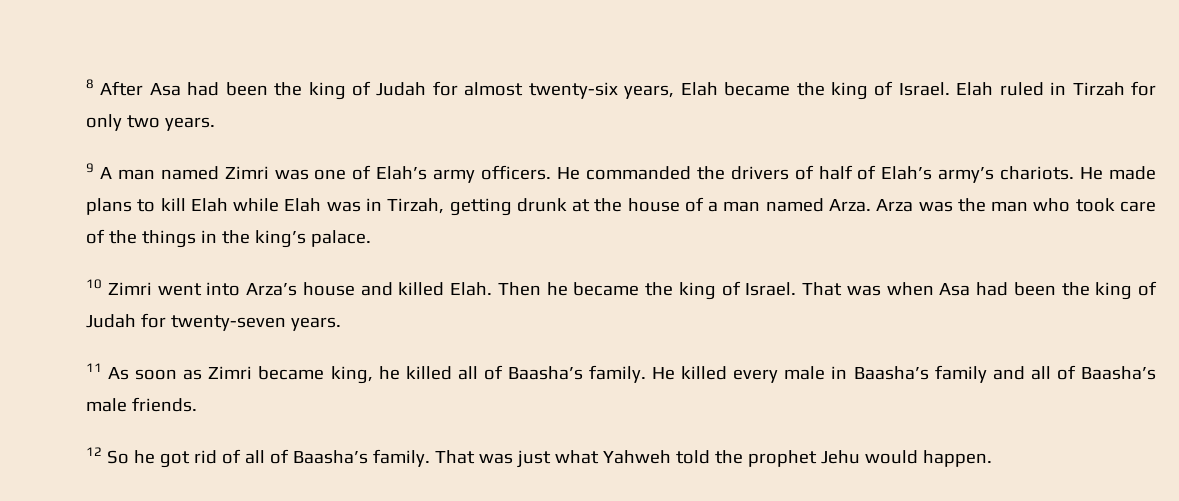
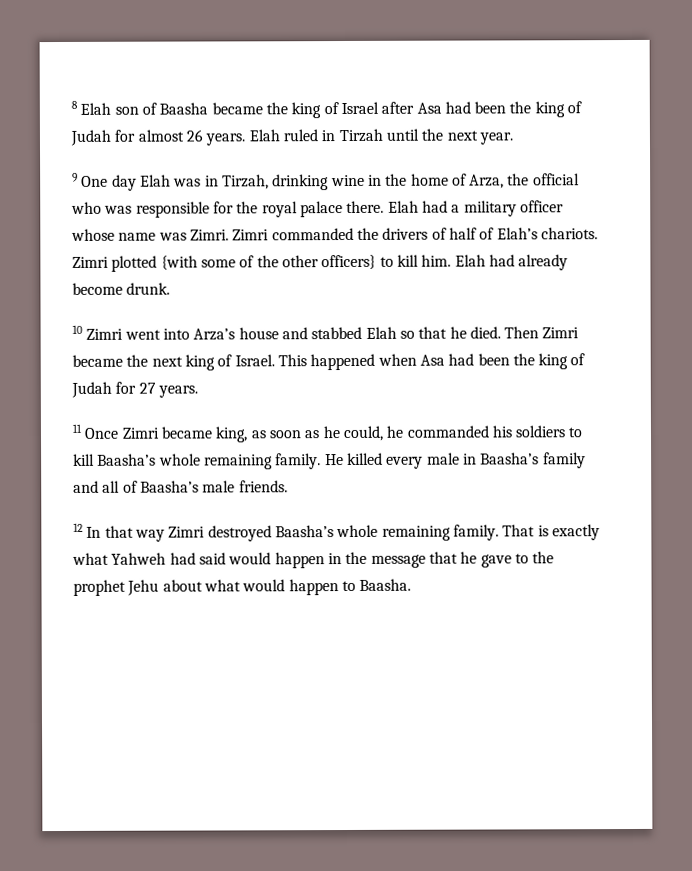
[100,81,144,96] After -> [80,101,415,119] Elah son of Baasha became the king of Israel after
[528,81,1156,100] [86,114,215,131] [86,163,581,183] twenty-six years, Elah became the king of Israel. Elah ruled in Tirzah for only two years. // 9 A man named Zimri was one of Elah’s army officers. He -> [185,128,513,146] [72,172,580,191] [71,200,564,218] [71,228,270,241] 26 years. Elah ruled in Tirzah until the next year. // 9 One day Elah was in Tirzah, drinking wine in the home of Arza, the official who was responsible for the royal palace there. Elah had a military officer whose name was Zimri. Zimri
[938,166,1156,183] [86,197,1156,216] [86,229,371,248] army’s chariots. He made plans to kill Elah while Elah was in Tirzah, getting drunk at the house of a man named Arza. Arza was the man who took care of the things in the king’s palace. -> [540,227,598,240] [72,254,569,272] [72,282,171,295] chariots. Zimri plotted {with some of the other officers} to kill him. Elah had already become drunk.
[398,281,881,300] killed Elah. Then he became the king of Israel. That was -> [311,326,580,340] [72,353,376,371] stabbed Elah so that he died. Then Zimri became the next king of Israel. This happened
[170,315,286,331] twenty-seven -> [138,382,156,394] 27
[108,365,583,384] As soon as Zimri became king, he killed all of Baasha’s -> [84,425,584,443] [73,453,273,470] Once Zimri became king, as soon as he could, he commanded his soldiers to kill Baasha’s whole remaining
[106,449,992,468] So he got rid of all of Baasha’s family. That was just what Yahweh told the prophet Jehu would happen. -> [86,524,600,542] [72,551,555,569] [73,578,412,596] In that way Zimri destroyed Baasha’s whole remaining family. That is exactly what Yahweh had said would happen in the message that he gave to the prophet Jehu about what would happen to Baasha.

